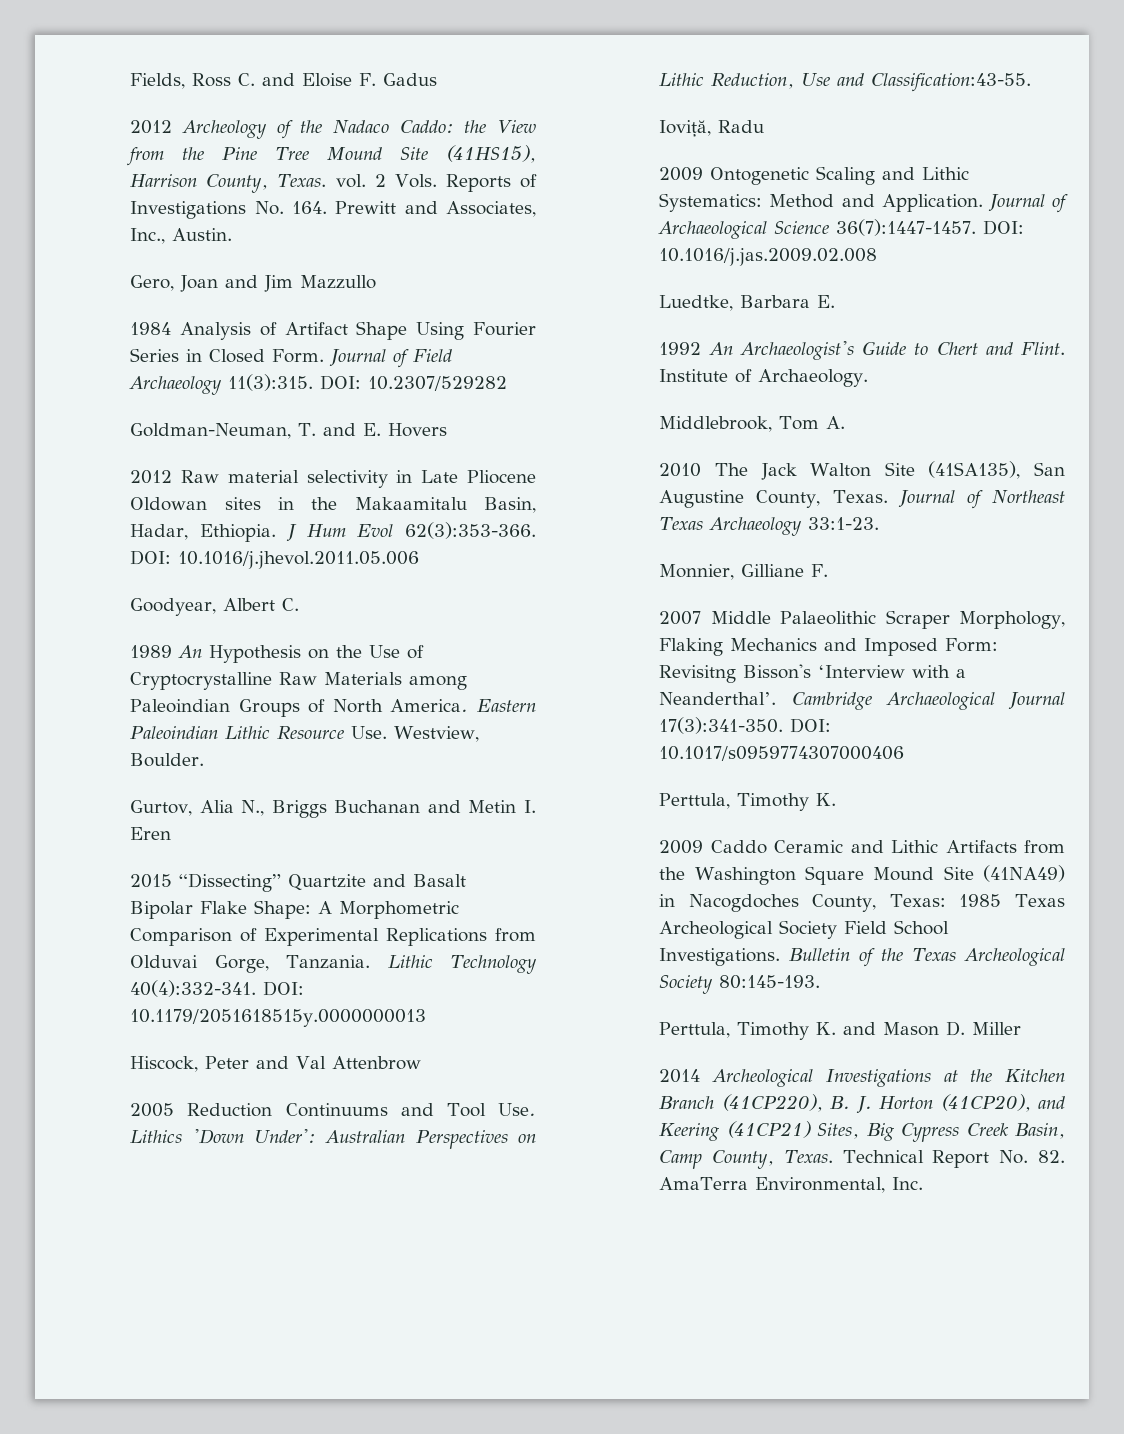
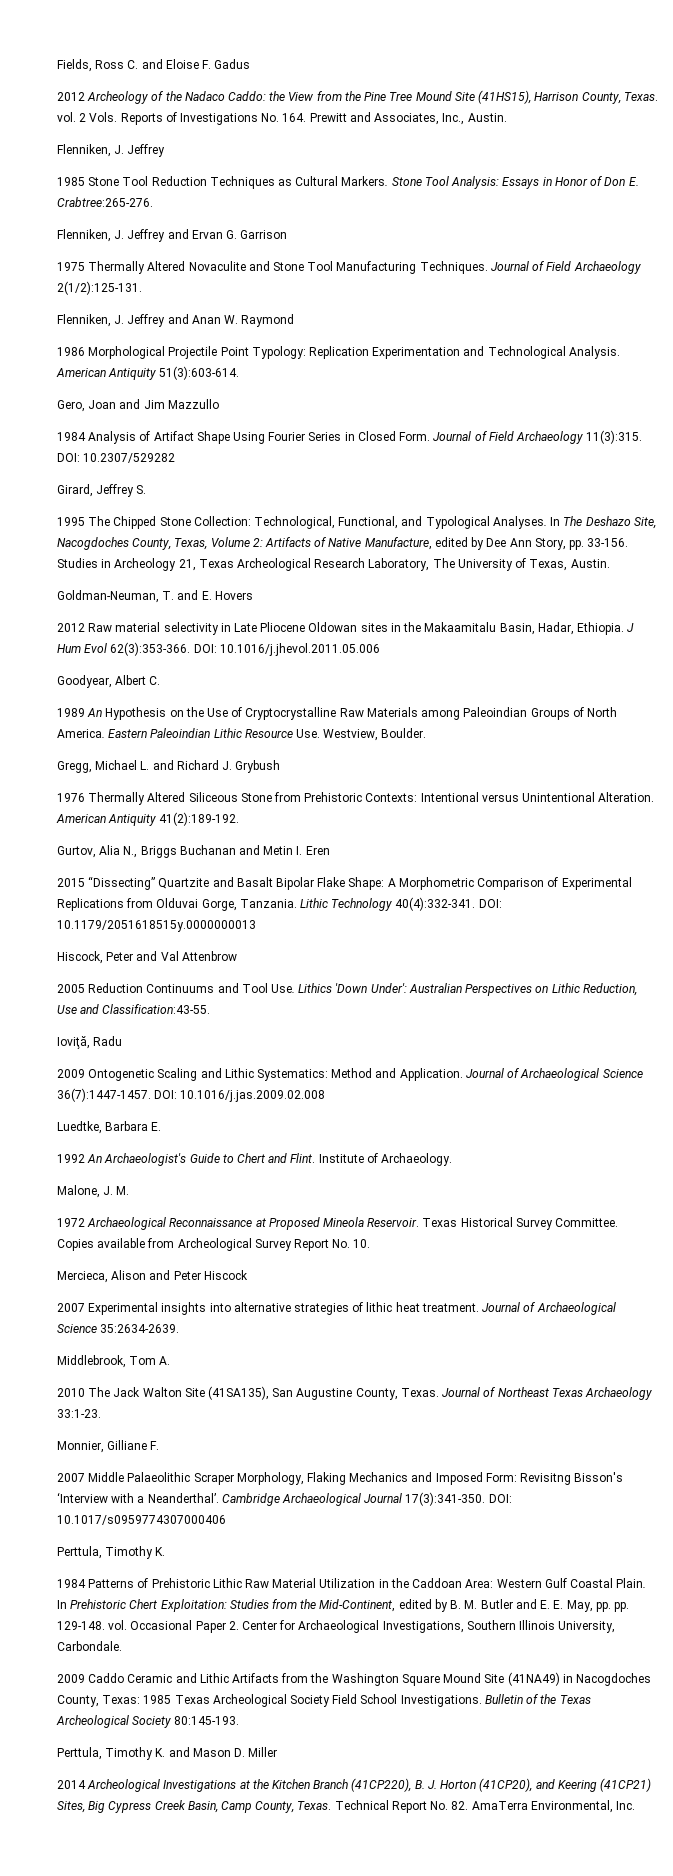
(233, 234) none -> [56,144,166,157] [56,176,639,189] [56,197,153,207] [56,229,288,242] [56,261,641,274] [56,281,142,295] [56,314,295,327] [56,346,620,359] [55,366,240,380] // Flenniken, J. Jeffrey // 1985 Stone Tool Reduction Techniques as Cultural Markers. Stone Tool Analysis: Essays in Honor of Don E. Crabtree:265-276. // Flenniken, J. Jeffrey and Ervan G. Garrison // 1975 Thermally Altered Novaculite and Stone Tool Manufacturing Techniques. Journal of Field Archaeology 2(1/2):125-131. // Flenniken, J. Jeffrey and Anan W. Raymond // 1986 Morphological Projectile Point Typology: Replication Experimentation and Technological Analysis. American Antiquity 51(3):603-614.
(508, 383) none -> [56,484,147,497] [56,516,656,529] [56,537,629,550] [56,558,610,571] // Girard, Jeffrey S. // 1995 The Chipped Stone Collection: Technological, Functional, and Typological Analyses. In The Deshazo Site, Nacogdoches County, Texas, Volume 2: Artifacts of Native Manufacture, edited by Dee Ann Story, pp. 33-156. Studies in Archeology 21, Texas Archeological Research Laboratory, The University of Texas, Austin.
(205, 760) none -> [56,760,281,773] [56,792,655,805] [55,812,240,826] // Gregg, Michael L. and Richard J. Grybush // 1976 Thermally Altered Siliceous Stone from Prehistoric Contexts: Intentional versus Unintentional Alteration. American Antiquity 41(2):189-192.
(869, 378) none -> [56,1185,130,1198] [56,1217,619,1230] [56,1238,371,1251] [56,1270,248,1283] [56,1302,616,1315] [56,1324,180,1333] // Malone, J. M. // 1972 Archaeological Reconnaissance at Proposed Mineola Reservoir. Texas Historical Survey Committee. Copies available from Archeological Survey Report No. 10. // Mercieca, Alison and Peter Hiscock // 2007 Experimental insights into alternative strategies of lithic heat treatment. Journal of Archaeological Science 35:2634-2639.
(837, 799) none -> [56,1578,647,1588] [56,1599,630,1612] [56,1620,616,1633] [56,1641,122,1651] // 1984 Patterns of Prehistoric Lithic Raw Material Utilization in the Caddoan Area: Western Gulf Coastal Plain. In Prehistoric Chert Exploitation: Studies from the Mid-Continent, edited by B. M. Butler and E. E. May, pp. pp. 129-148. vol. Occasional Paper 2. Center for Archaeological Investigations, Southern Illinois University, Carbondale.

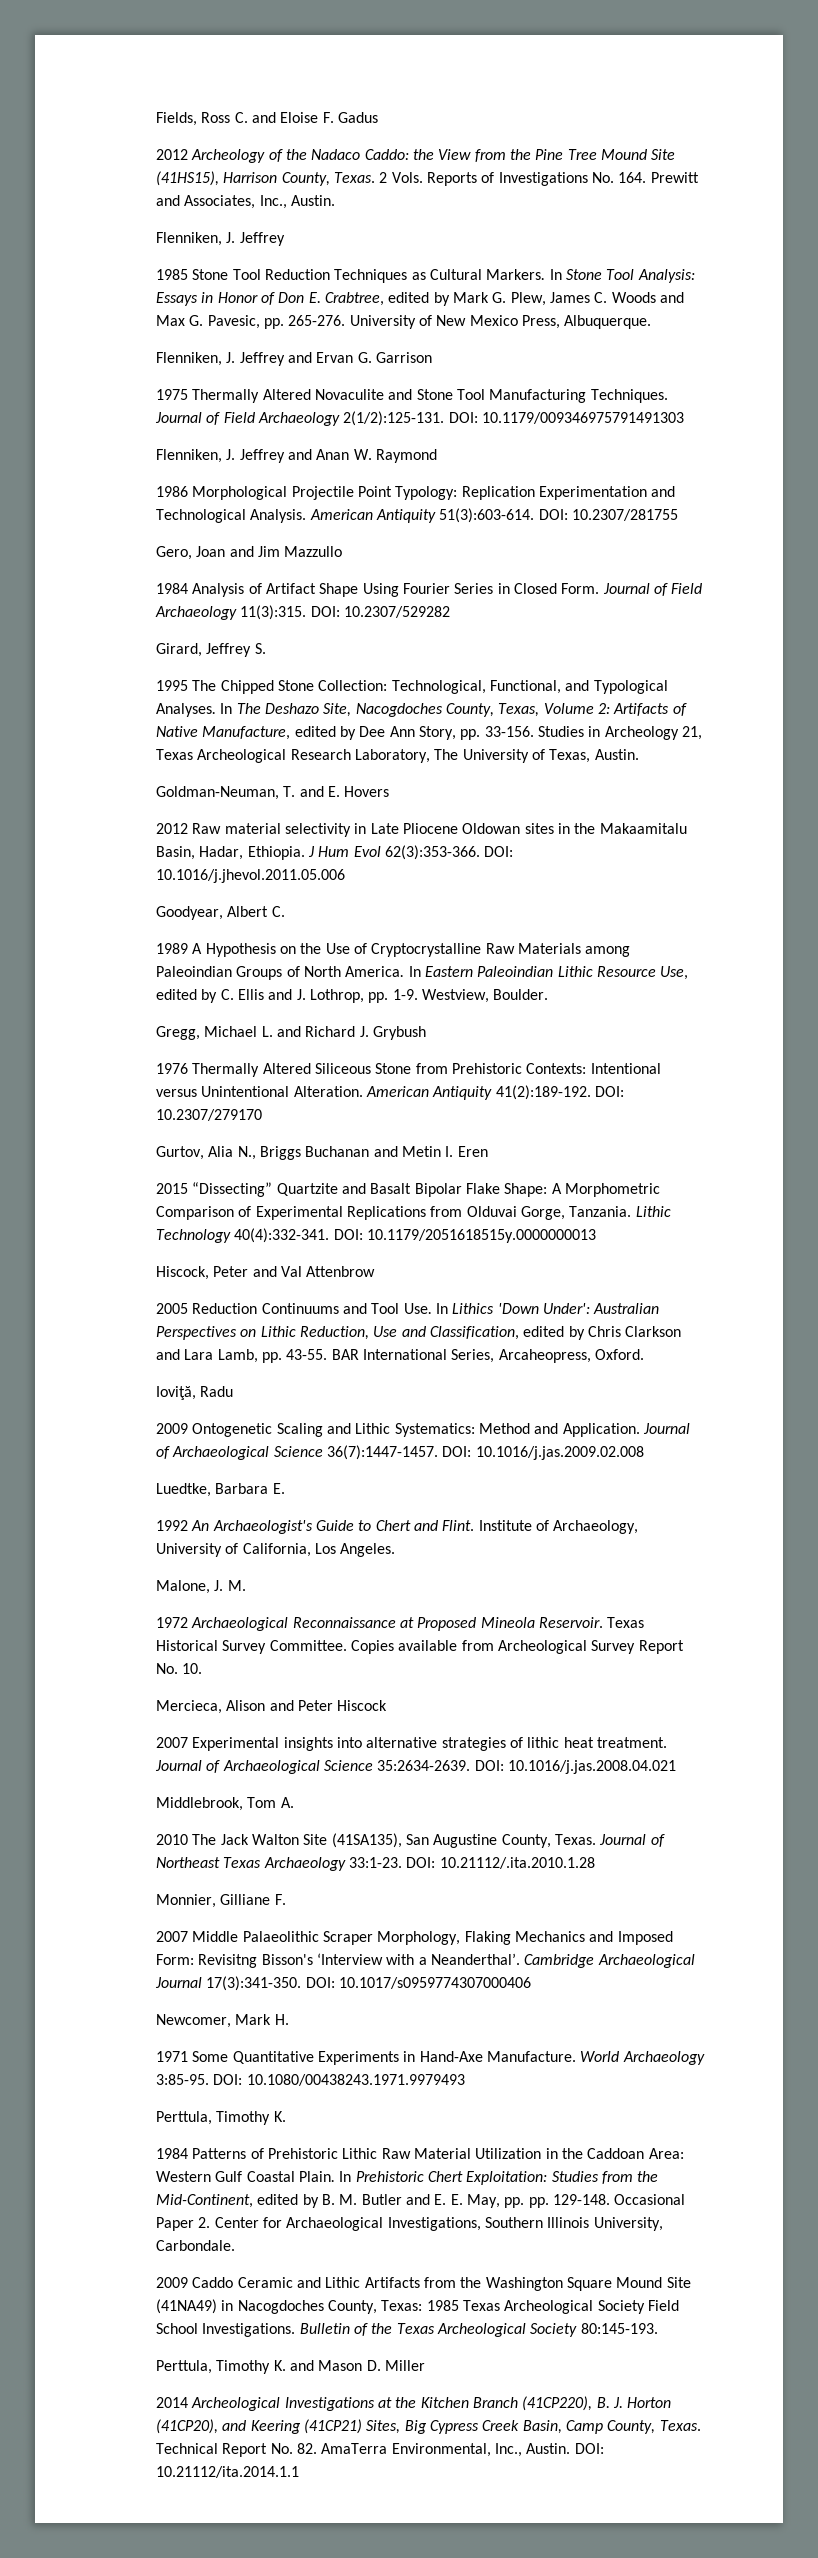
[56,112,76,122] vol. -> (375, 177) none
(389, 181) none -> [549,269,562,280] In
[56,197,153,207] Crabtree:265-276. -> [324,292,684,306] [156,315,652,329] Crabtree, edited by Mark G. Plew, James C. Woods and Max G. Pavesic, pp. 265-276. University of New Mexico Press, Albuquerque.
(142, 288) none -> [448,412,684,424] DOI: 10.1179/009346975791491303
(240, 373) none -> [538,509,678,521] DOI: 10.2307/281755
[87,708,103,717] An -> [192,943,203,954] A
(105, 733) none -> [408,966,421,977] In
[295,729,320,738] Use. -> [660,966,689,980] [156,989,418,1003] Use, edited by C. Ellis and J. Lothrop, pp. 1-9.
(240, 819) none -> [594,1086,624,1097] [156,1109,263,1121] DOI: 10.2307/279170
(295, 988) none -> [435,1303,448,1314] In
[102,1004,211,1014] Classification:43-55. -> [429,1326,682,1340] [156,1349,644,1363] Classification, edited by Chris Clarkson and Lara Lamb, pp. 43-55. BAR International Series, Arcaheopress, Oxford.
[381,1153,453,1166] Archaeology. -> [553,1520,639,1534] [156,1543,396,1557] Archaeology, University of California, Los Angeles.
(180, 1328) none -> [474,1760,676,1774] DOI: 10.1016/j.jas.2008.04.021
(101, 1413) none -> [406,1857,595,1869] DOI: 10.21112/.ita.2010.1.28
(226, 1520) none -> [156,2014,289,2028] [156,2051,705,2065] [156,2074,465,2086] // Newcomer, Mark H. // 1971 Some Quantitative Experiments in Hand-Axe Manufacture. World Archaeology 3:85-95. DOI: 10.1080/00438243.1971.9979493
[108,1620,128,1630] vol. -> (610, 2199) none
[616,1801,636,1810] Inc. -> [494,2443,604,2457] [156,2466,300,2478] Inc., Austin. DOI: 10.21112/ita.2014.1.1

